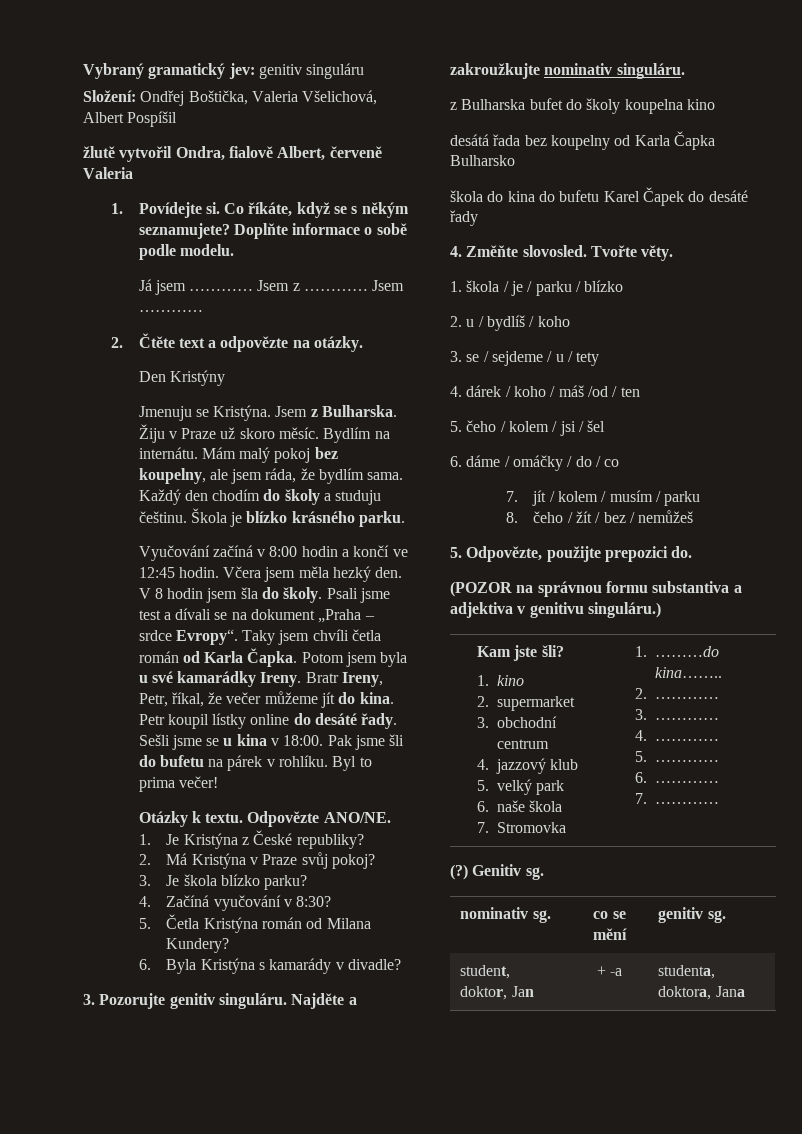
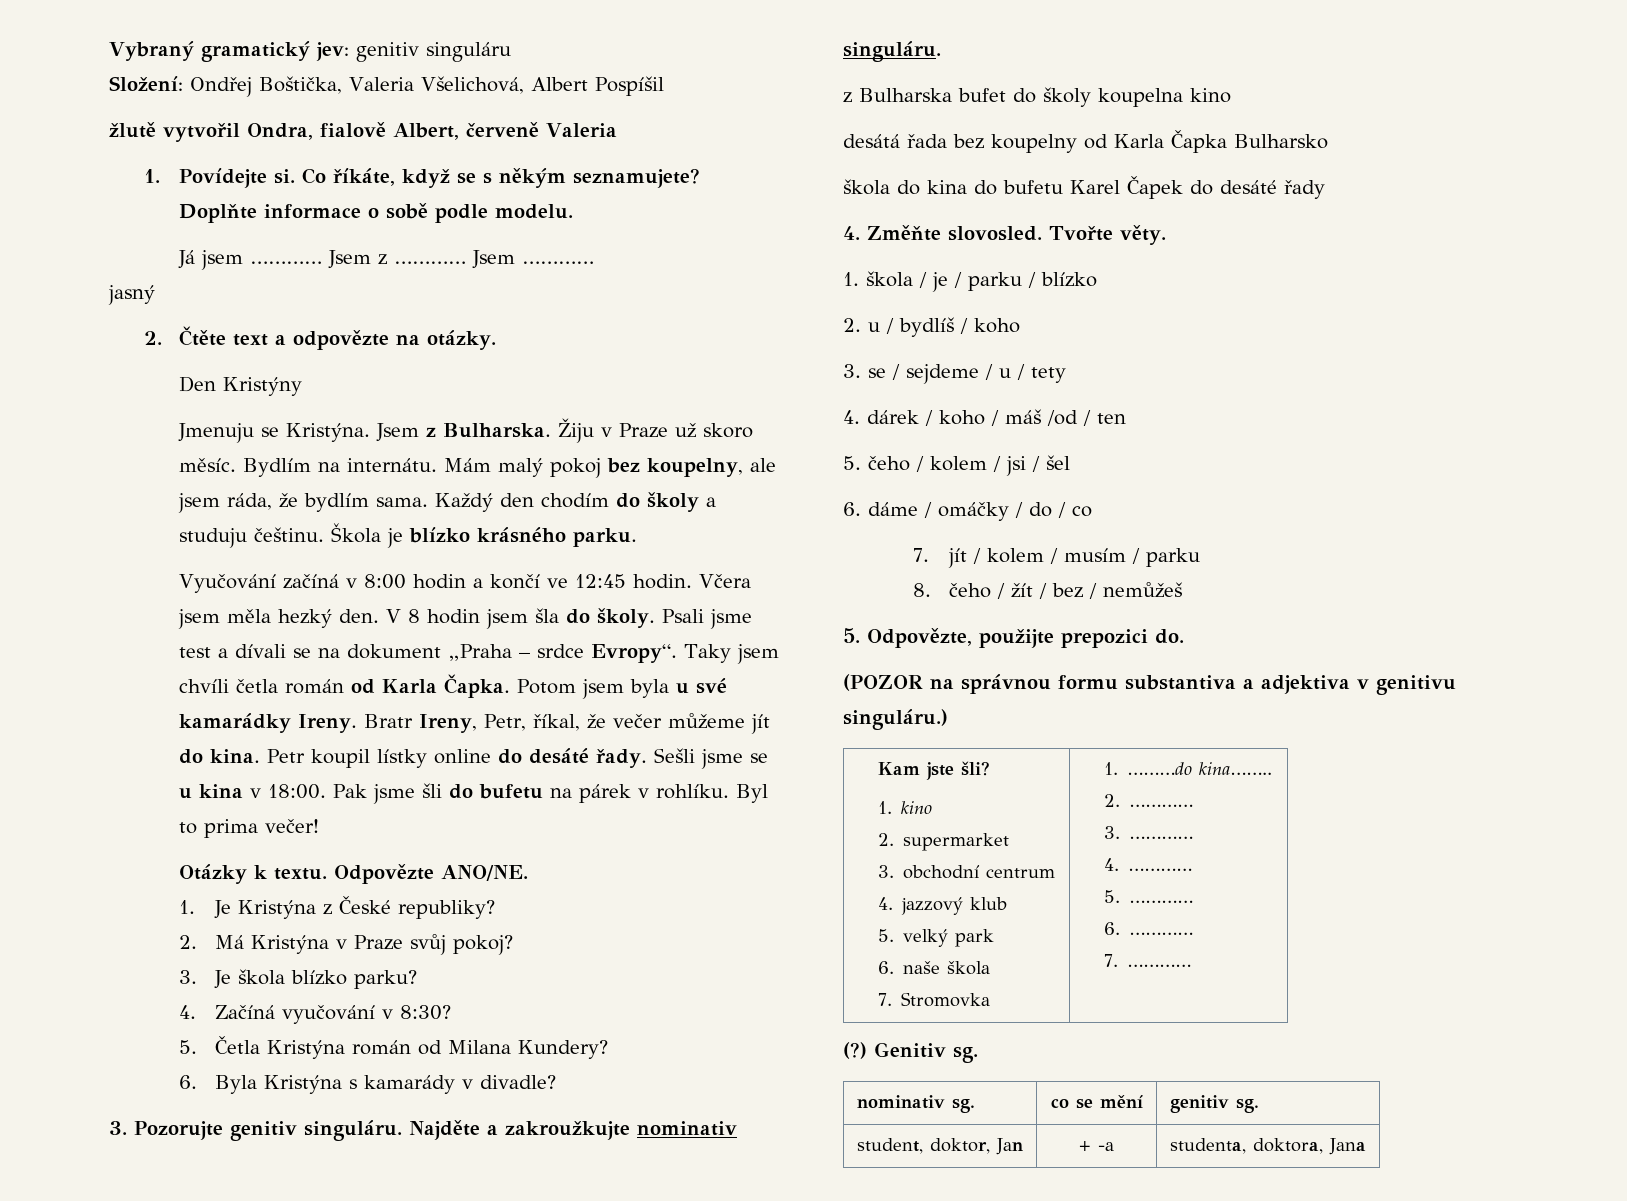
(203, 311) none -> [108,285,155,305] // jasný

